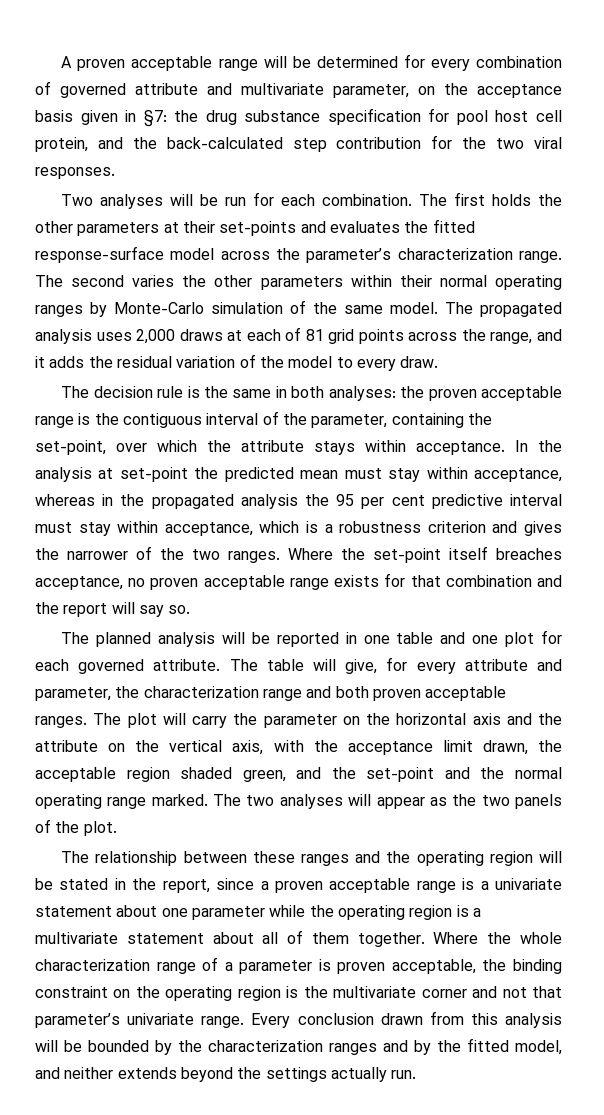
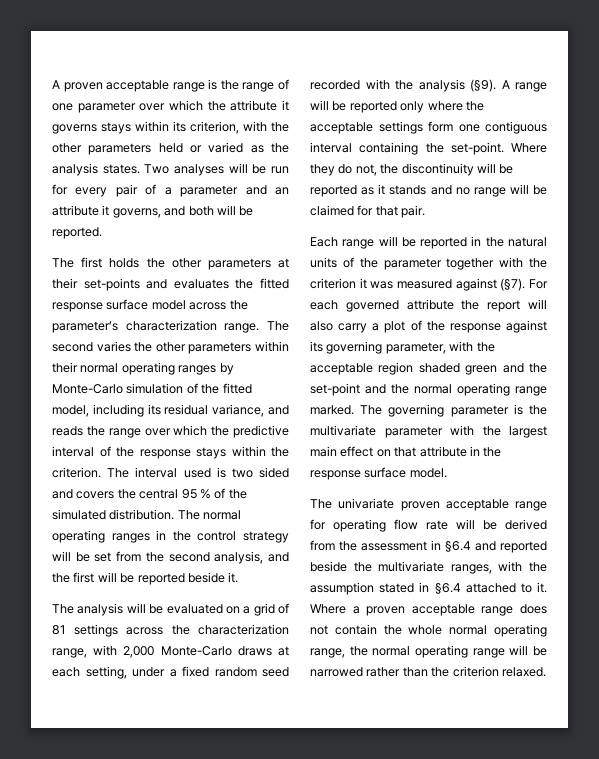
[263,54,562,71] [35,81,562,98] [35,108,563,127] [35,135,563,152] [35,167,115,179] will be determined for every combination of governed attribute and multivariate parameter, on the acceptance basis given in §7: the drug substance specification for pool host cell protein, and the back-calculated step contribution for the two viral responses. // -> [208,79,290,92] [52,100,289,113] [52,121,289,134] [52,142,290,155] [52,163,140,176] is the range of one parameter over which the attribute it governs stays within its criterion, with the other parameters held or varied as the analysis states.
[281,194,413,206] each combination. -> [75,184,289,197] [52,205,254,218] [52,227,102,239] every pair of a parameter and an attribute it governs, and both will be reported. //
[35,246,164,263] response-surface -> [52,299,149,312] response surface
[344,302,562,317] [35,327,563,344] [35,354,439,371] [61,386,563,401] [35,411,492,428] [35,440,562,455] [35,467,563,482] [35,494,562,509] [35,521,563,536] [35,546,562,563] [35,573,562,590] [35,602,191,617] [61,630,562,647] [35,657,562,674] [35,686,507,701] [35,713,562,728] [35,740,528,755] same model. The propagated analysis uses 2,000 draws at each of 81 grid points across the range, and it adds the residual variation of the model to every draw. // The decision rule is the same in both analyses: the proven acceptable range is the contiguous interval of the parameter, containing the set-point, over which the attribute stays within acceptance. In the analysis at set-point the predicted mean must stay within acceptance, whereas in the propagated analysis the 95 per cent predictive interval must stay within acceptance, which is a robustness criterion and gives the narrower of the two ranges. Where the set-point itself breaches acceptance, no proven acceptable range exists for that combination and the report will say so. // The planned analysis will be reported in one table and one plot for each governed attribute. The table will give, for every attribute and parameter, the characterization range and both proven acceptable ranges. The plot will carry the parameter on the horizontal axis and the attribute on the vertical axis, with the acceptance limit drawn, -> [222,383,252,394] [52,404,289,417] [52,425,289,438] [52,446,289,459] [52,467,289,478] [52,488,247,499] [52,509,242,520] [52,530,289,543] [52,551,289,564] [52,572,239,585] [52,603,289,616] [52,624,289,637] [52,645,289,658] [52,666,289,679] [310,79,547,92] [310,100,484,113] [310,121,547,134] [310,142,547,155] [310,163,514,176] [310,184,547,197] [310,205,426,218] [310,236,547,249] [310,257,547,270] [310,278,548,291] [310,299,547,312] [310,320,547,333] [310,341,474,354] fitted model, including its residual variance, and reads the range over which the predictive interval of the response stays within the criterion. The interval used is two sided and covers the central 95 % of the simulated distribution. The normal operating ranges in the control strategy will be set from the second analysis, and the first will be reported beside it. // The analysis will be evaluated on a grid of 81 settings across the characterization range, with 2,000 Monte-Carlo draws at each setting, under a fixed random seed recorded with the analysis (§9). A range will be reported only where the acceptable settings form one contiguous interval containing the set-point. Where they do not, the discontinuity will be reported as it stands and no range will be claimed for that pair. // Each range will be reported in the natural units of the parameter together with the criterion it was measured against (§7). For each governed attribute the report will also carry a plot of the response against its governing parameter, with
[242,770,286,782] green, -> [465,365,498,375] green
[246,794,563,809] [35,819,117,836] [61,851,563,866] [35,878,562,893] [35,905,481,920] [35,930,562,947] [35,957,562,974] [35,986,562,1001] [35,1011,562,1028] [35,1038,562,1055] [35,1067,417,1082] two analyses will appear as the two panels of the plot. // The relationship between these ranges and the operating region will be stated in the report, since a proven acceptable range is a univariate statement about one parameter while the operating region is a multivariate statement about all of them together. Where the whole characterization range of a parameter is proven acceptable, the binding constraint on the operating region is the multivariate corner and not that parameter’s univariate range. Every conclusion drawn from this analysis will be bounded by the characterization ranges and by the fitted model, and neither extends beyond the settings actually run. -> [388,404,547,417] [310,425,547,438] [310,446,502,457] [310,467,447,480] [310,498,547,511] [310,519,547,532] [310,540,547,553] [310,561,547,574] [310,582,547,595] [310,604,547,616] [310,624,547,637] [310,645,547,658] [310,666,546,677] governing parameter is the multivariate parameter with the largest main effect on that attribute in the response surface model. // The univariate proven acceptable range for operating flow rate will be derived from the assessment in §6.4 and reported beside the multivariate ranges, with the assumption stated in §6.4 attached to it. Where a proven acceptable range does not contain the whole normal operating range, the normal operating range will be narrowed rather than the criterion relaxed.

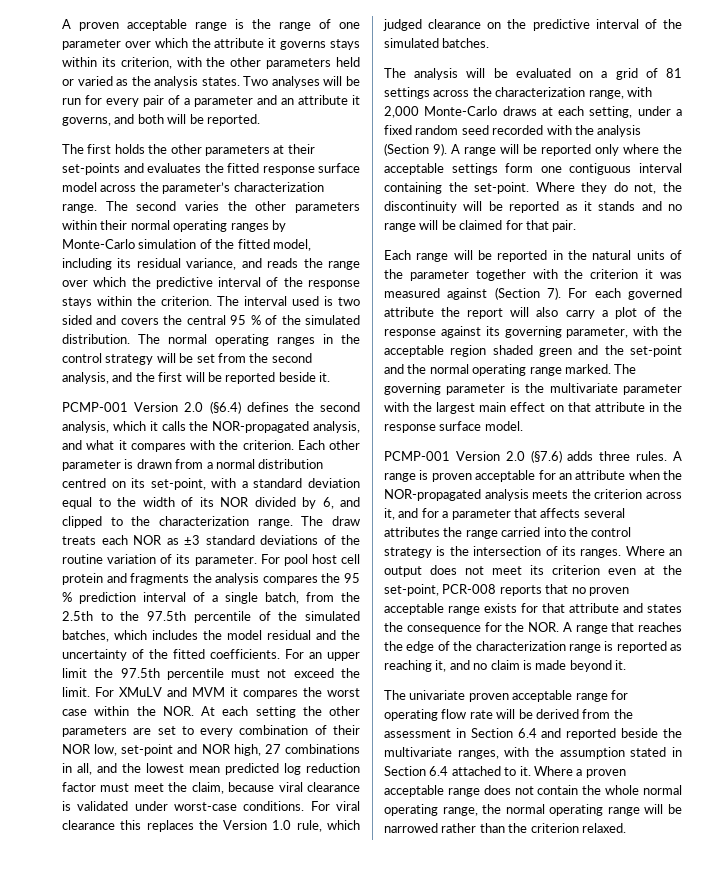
(239, 577) none -> [62,401,360,414] [62,421,360,433] [62,440,360,452] [62,459,324,471] [62,478,361,490] [62,497,360,509] [62,516,360,528] [62,535,360,545] [62,554,360,566] [62,573,360,585] [62,592,360,604] [62,611,360,623] [62,630,360,642] [62,649,360,661] [62,668,360,680] [62,687,360,699] [62,706,360,718] [62,725,360,737] [62,744,360,756] [62,763,360,775] [62,782,360,794] [62,801,360,811] [62,820,360,832] [383,19,682,31] [384,38,490,48] // PCMP-001 Version 2.0 (§6.4) defines the second analysis, which it calls the NOR-propagated analysis, and what it compares with the criterion. Each other parameter is drawn from a normal distribution centred on its set-point, with a standard deviation equal to the width of its NOR divided by 6, and clipped to the characterization range. The draw treats each NOR as ±3 standard deviations of the routine variation of its parameter. For pool host cell protein and fragments the analysis compares the 95 % prediction interval of a single batch, from the 2.5th to the 97.5th percentile of the simulated batches, which includes the model residual and the uncertainty of the fitted coefficients. For an upper limit the 97.5th percentile must not exceed the limit. For XMuLV and MVM it compares the worst case within the NOR. At each setting the other parameters are set to every combination of their NOR low, set-point and NOR high, 27 combinations in all, and the lowest mean predicted log reduction factor must meet the claim, because viral clearance is validated under worst-case conditions. For viral clearance this replaces the Version 1.0 rule, which judged clearance on the predictive interval of the simulated batches.
[470,79,496,92] (§9). -> [384,143,447,156] (Section 9).
[500,278,526,291] (§7). -> [494,287,561,300] (Section 7).
(447, 473) none -> [384,450,682,463] [384,470,682,482] [384,489,682,501] [384,508,625,520] [384,527,632,539] [384,546,682,558] [384,565,682,577] [384,584,629,596] [384,603,682,615] [384,622,682,634] [384,641,682,653] [384,660,626,672] // PCMP-001 Version 2.0 (§7.6) adds three rules. A range is proven acceptable for an attribute when the NOR-propagated analysis meets the criterion across it, and for a parameter that affects several attributes the range carried into the control strategy is the intersection of its ranges. Where an output does not meet its criterion even at the set-point, PCR-008 reports that no proven acceptable range exists for that attribute and states the consequence for the NOR. A range that reaches the edge of the characterization range is reported as reaching it, and no claim is made beyond it.
[445,541,471,552] §6.4 -> [470,728,537,738] Section 6.4
[434,583,461,594] §6.4 -> [384,766,449,776] Section 6.4

